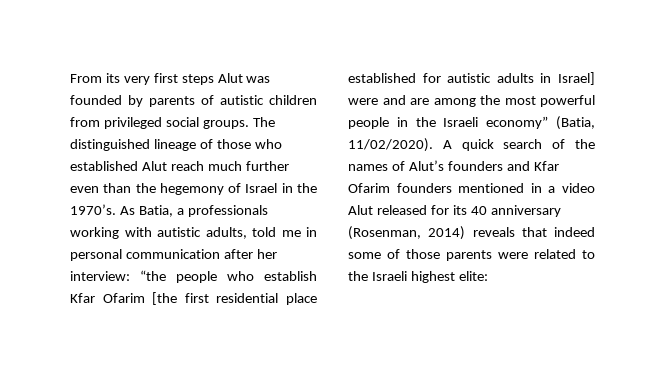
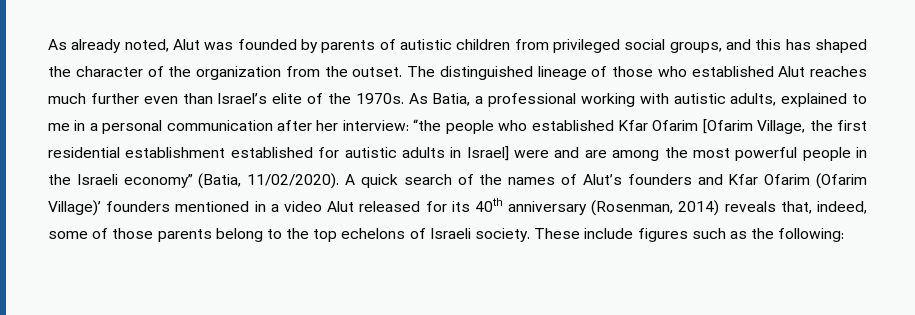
[70,73,214,85] From its very first steps -> [48,39,169,53] As already noted,
[202,120,249,129] groups. -> [669,39,868,53] [48,66,403,80] groups, and this has shaped the character of the organization from the outset.
[170,161,204,171] reach -> [810,66,867,77] reaches
[135,183,317,195] [70,204,116,215] the hegemony of Israel in the 1970’s. -> [217,93,404,104] Israel’s elite of the 1970s.
[187,205,268,217] professionals -> [487,93,576,107] professional
[252,227,276,237] told -> [781,93,868,107] explained to
(317, 232) none -> [89,123,98,131] a
[264,271,317,281] [70,292,178,305] establish Kfar Ofarim [the -> [531,119,833,134] established Kfar Ofarim [Ofarim Village, the
[286,293,317,305] place -> [125,147,226,158] establishment
(390, 188) none -> [816,173,868,189] [48,200,101,216] (Ofarim Village)’
[470,206,487,215] 40 -> [474,198,503,212] 40th
[521,227,595,237] that indeed -> [780,201,867,214] that, indeed,
[498,249,595,259] [348,271,488,283] were related to the Israeli highest elite: -> [215,228,845,242] belong to the top echelons of Israeli society. These include figures such as the following:

